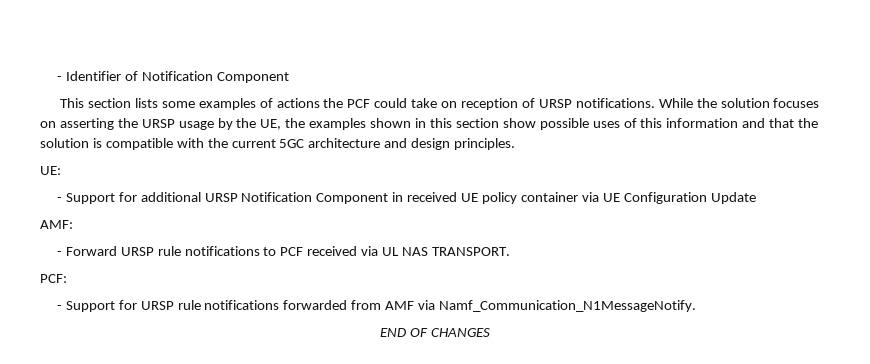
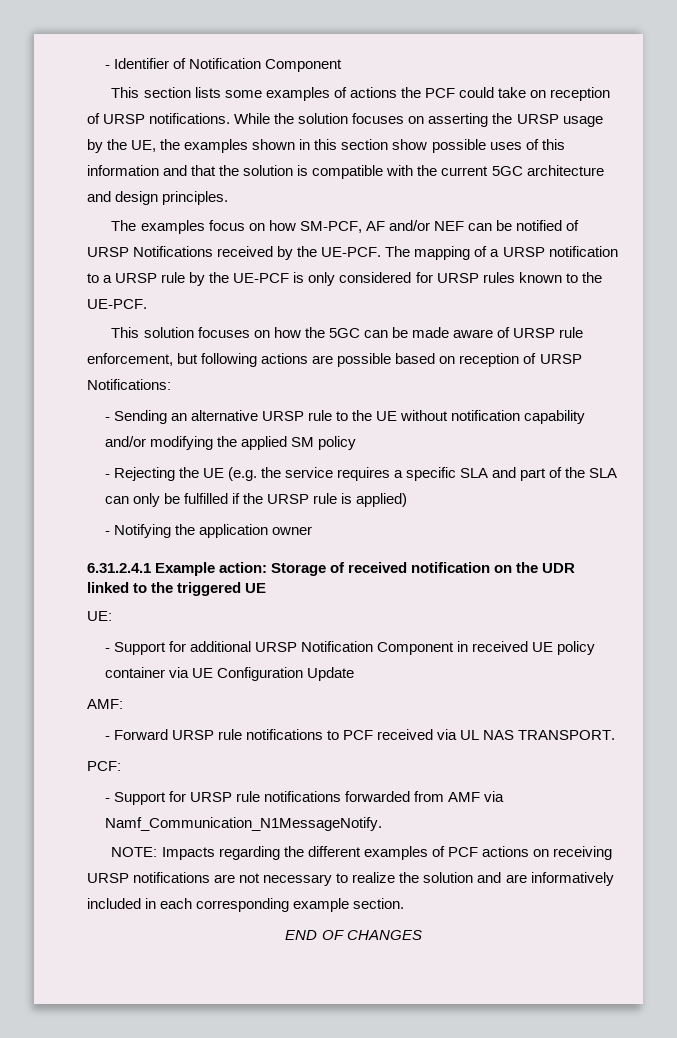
(516, 144) none -> [111,220,580,234] [87,246,618,260] [87,272,602,286] [87,299,147,309] [111,327,584,338] [87,353,582,367] [87,379,171,390] [104,410,586,424] [104,436,356,450] [104,467,618,481] [104,493,408,507] [104,524,312,538] [87,562,576,576] [87,582,267,596] // The examples focus on how SM-PCF, AF and/or NEF can be notified of URSP Notifications received by the UE-PCF. The mapping of a URSP notification to a URSP rule by the UE-PCF is only considered for URSP rules known to the UE-PCF. // This solution focuses on how the 5GC can be made aware of URSP rule enforcement, but following actions are possible based on reception of URSP Notifications: // - Sending an alternative URSP rule to the UE without notification capability and/or modifying the applied SM policy // - Rejecting the UE (e.g. the service requires a specific SLA and part of the SLA can only be fulfilled if the URSP rule is applied) // - Notifying the application owner // 6.31.2.4.1 Example action: Storage of received notification on the UDR linked to the triggered UE
(697, 306) none -> [111,846,612,860] [87,872,614,886] [87,898,405,912] // NOTE: Impacts regarding the different examples of PCF actions on receiving URSP notifications are not necessary to realize the solution and are informatively included in each corresponding example section.

